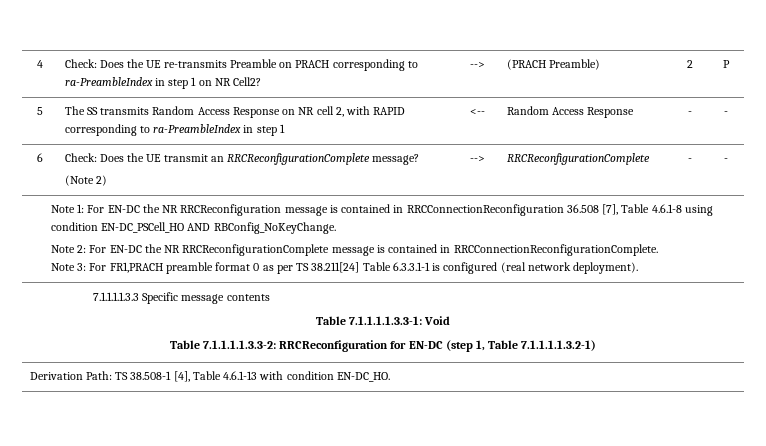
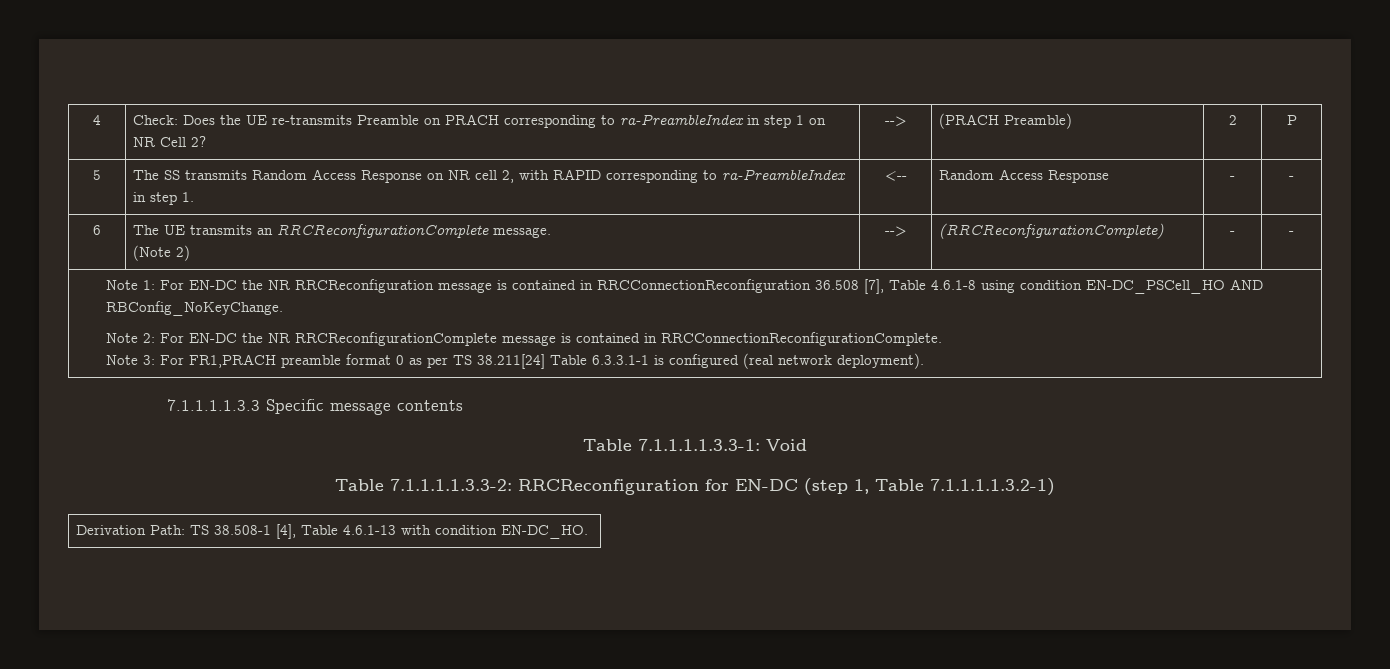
[233,77,262,86] Cell2? -> [160,136,207,147] Cell 2?
[279,124,285,133] 1 -> [182,192,195,202] 1.
[64,153,208,162] Check: Does the UE transmit -> [133,225,253,235] The UE transmits
[372,154,420,165] message? -> [493,227,552,238] message.
[506,153,650,165] RRCReconfigurationComplete -> [939,223,1165,239] (RRCReconfigurationComplete)

